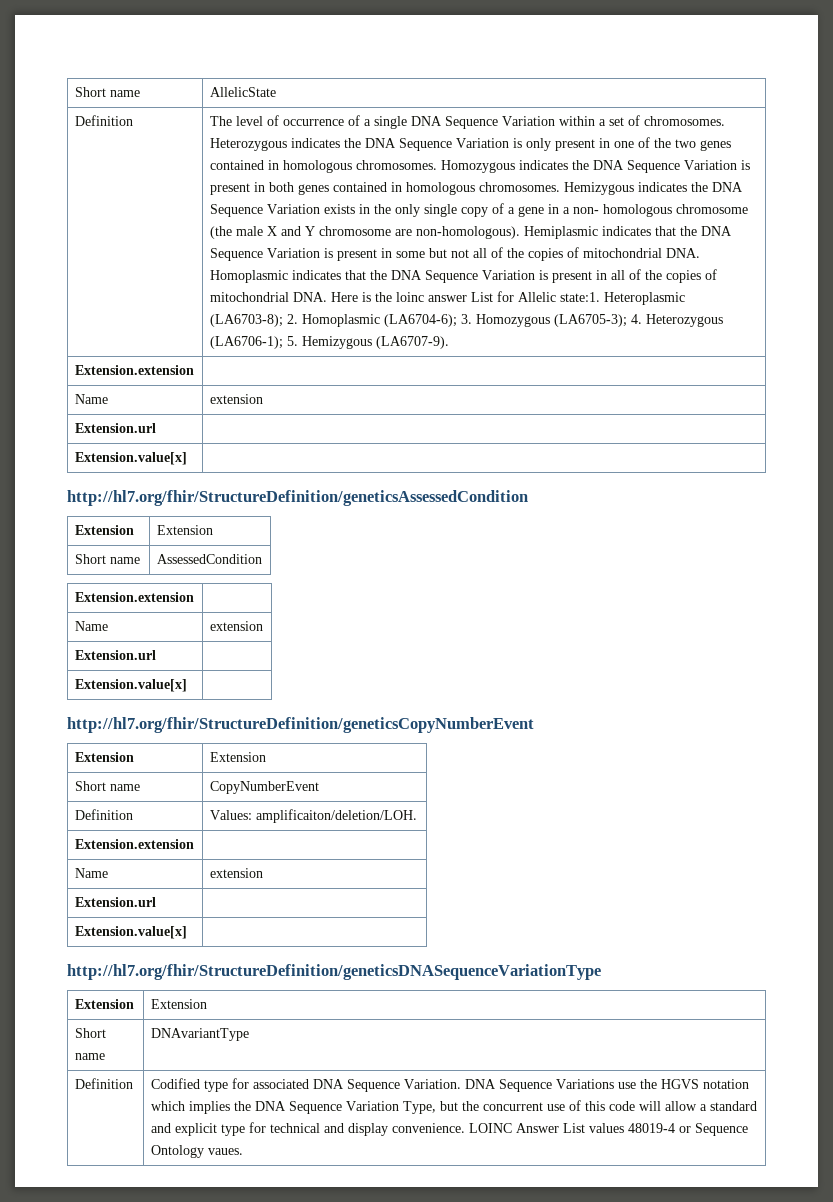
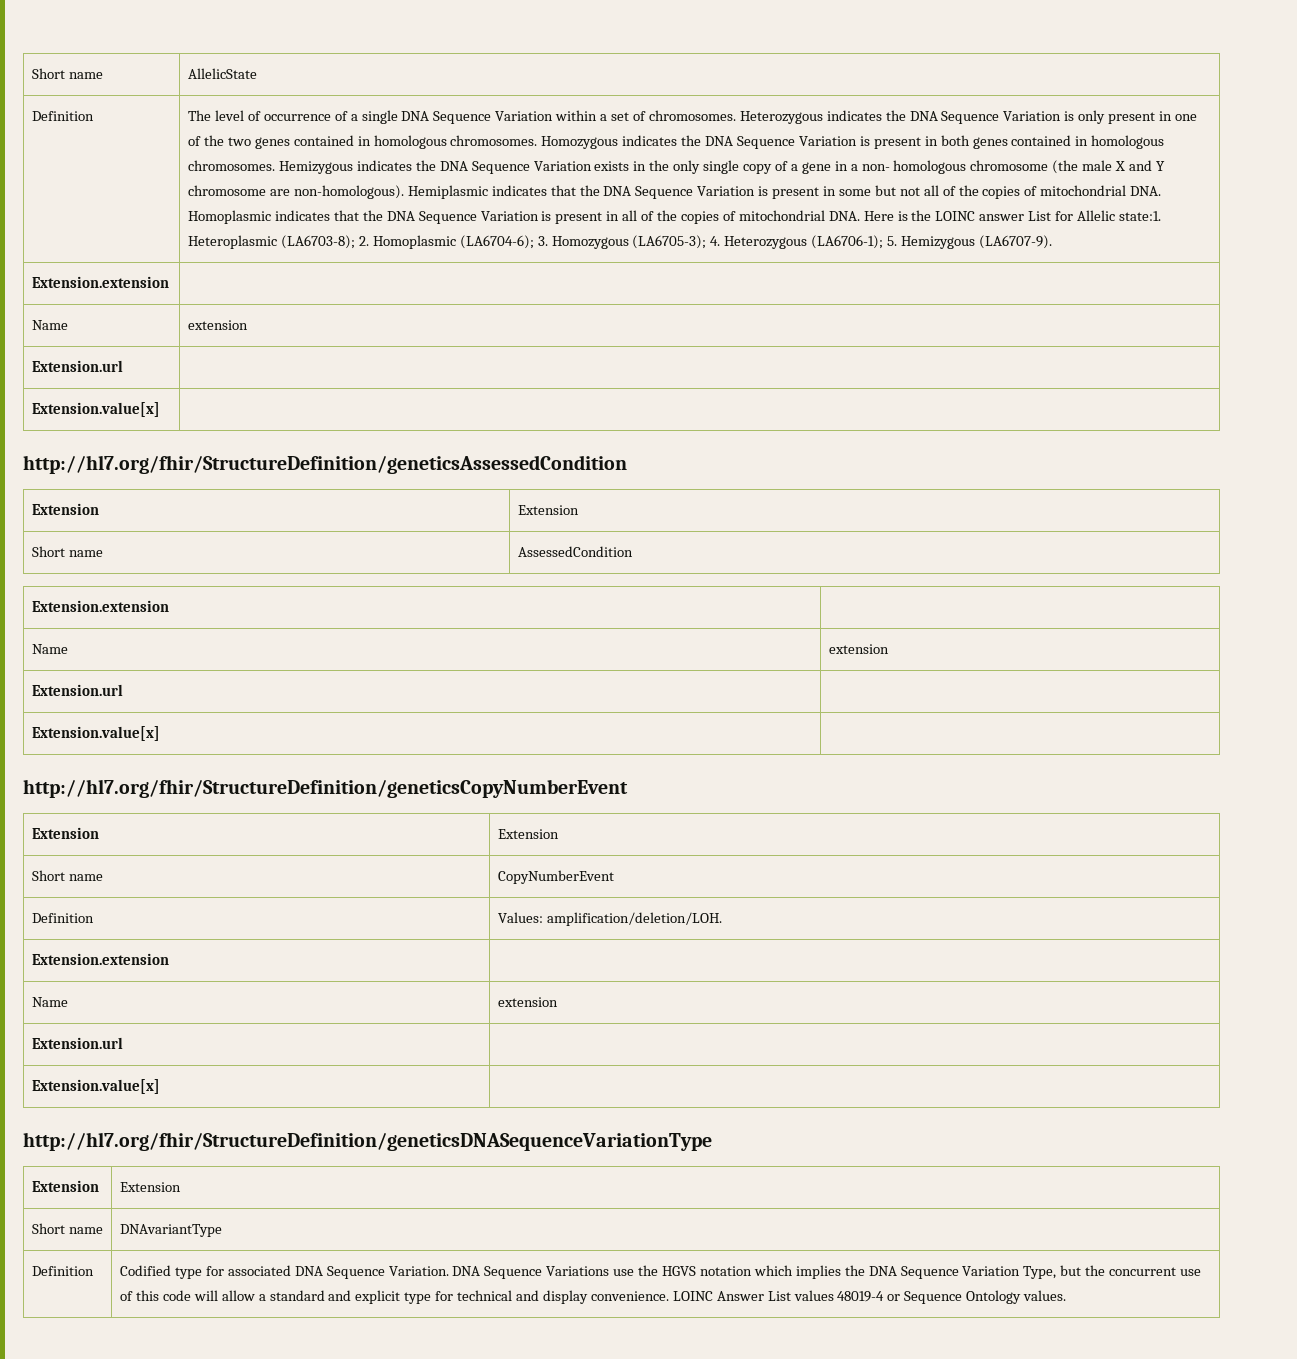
[395,292,424,302] loinc -> [935,211,976,221] LOINC
[255,809,417,823] amplificaiton/deletion/LOH. -> [546,912,722,926] amplification/deletion/LOH.
[207,1148,243,1155] vaues. -> [1023,1290,1067,1301] values.

